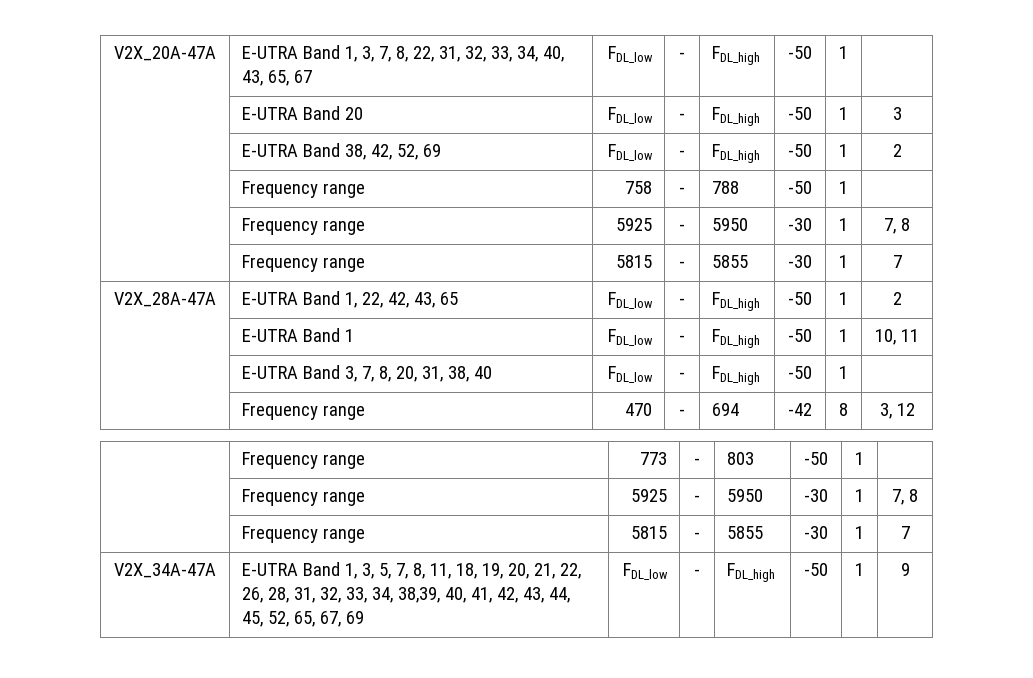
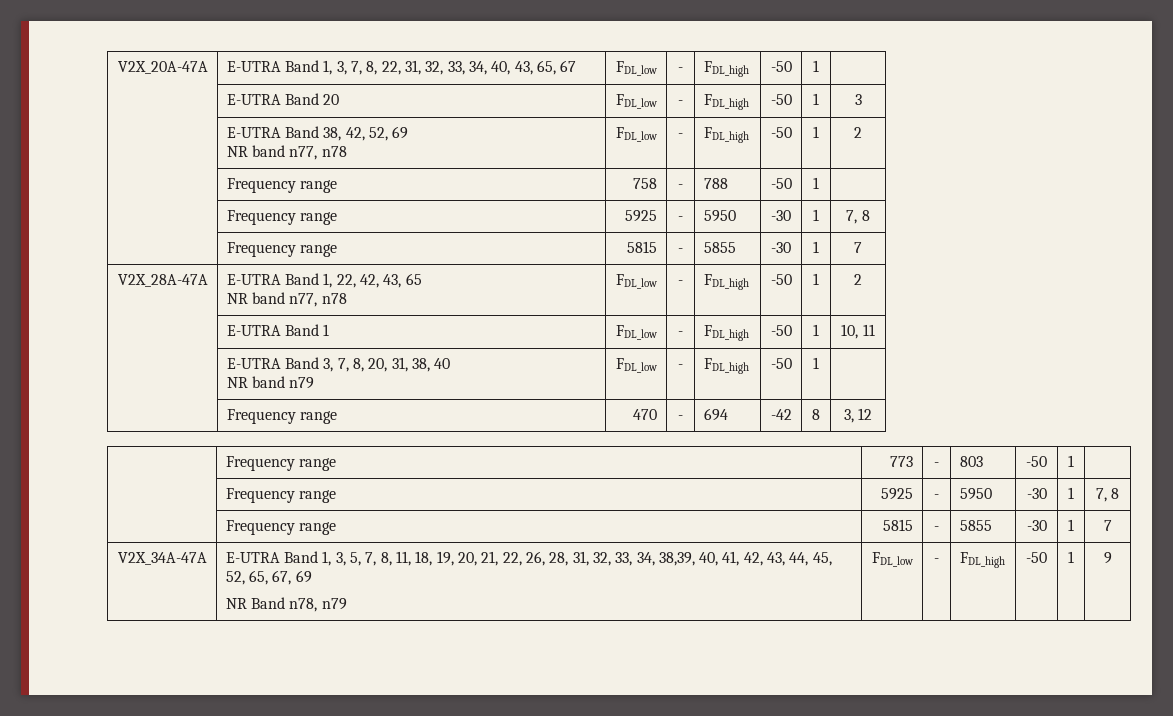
(442, 150) none -> [226,145,347,160] // NR band n77, n78
(459, 298) none -> [226,292,347,307] // NR band n77, n78
(493, 372) none -> [226,376,315,389] // NR band n79
(365, 617) none -> [225,597,347,612] // NR Band n78, n79

